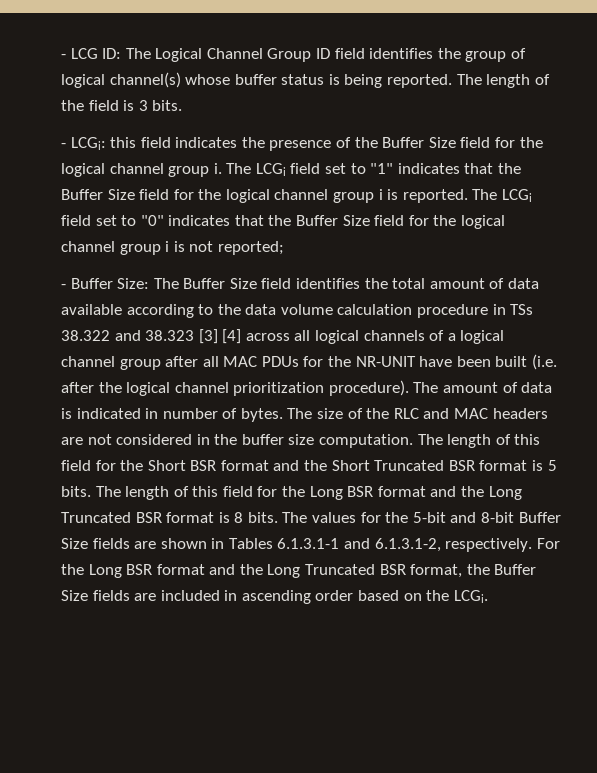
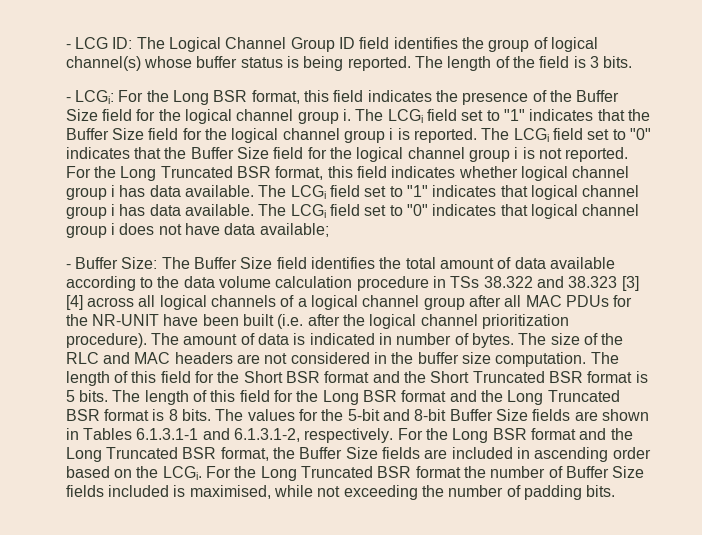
(106, 143) none -> [118,90,300,105] For the Long BSR format,
[217,241,284,255] reported; -> [565,147,629,162] [65,166,630,181] [65,185,640,200] [65,204,640,219] [65,223,329,238] reported. For the Long Truncated BSR format, this field indicates whether logical channel group i has data available. The LCGi field set to "1" indicates that logical channel group i has data available. The LCGi field set to "0" indicates that logical channel group i does not have data available;
(488, 596) none -> [206,466,645,481] [65,485,616,500] For the Long Truncated BSR format the number of Buffer Size fields included is maximised, while not exceeding the number of padding bits.

